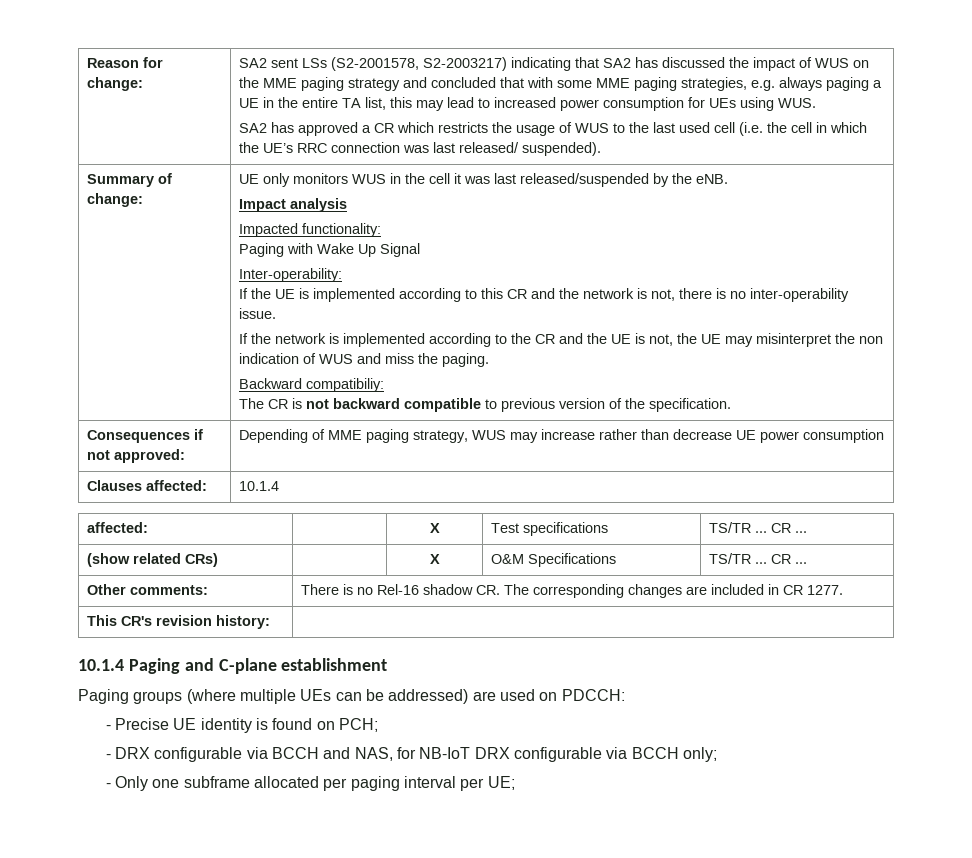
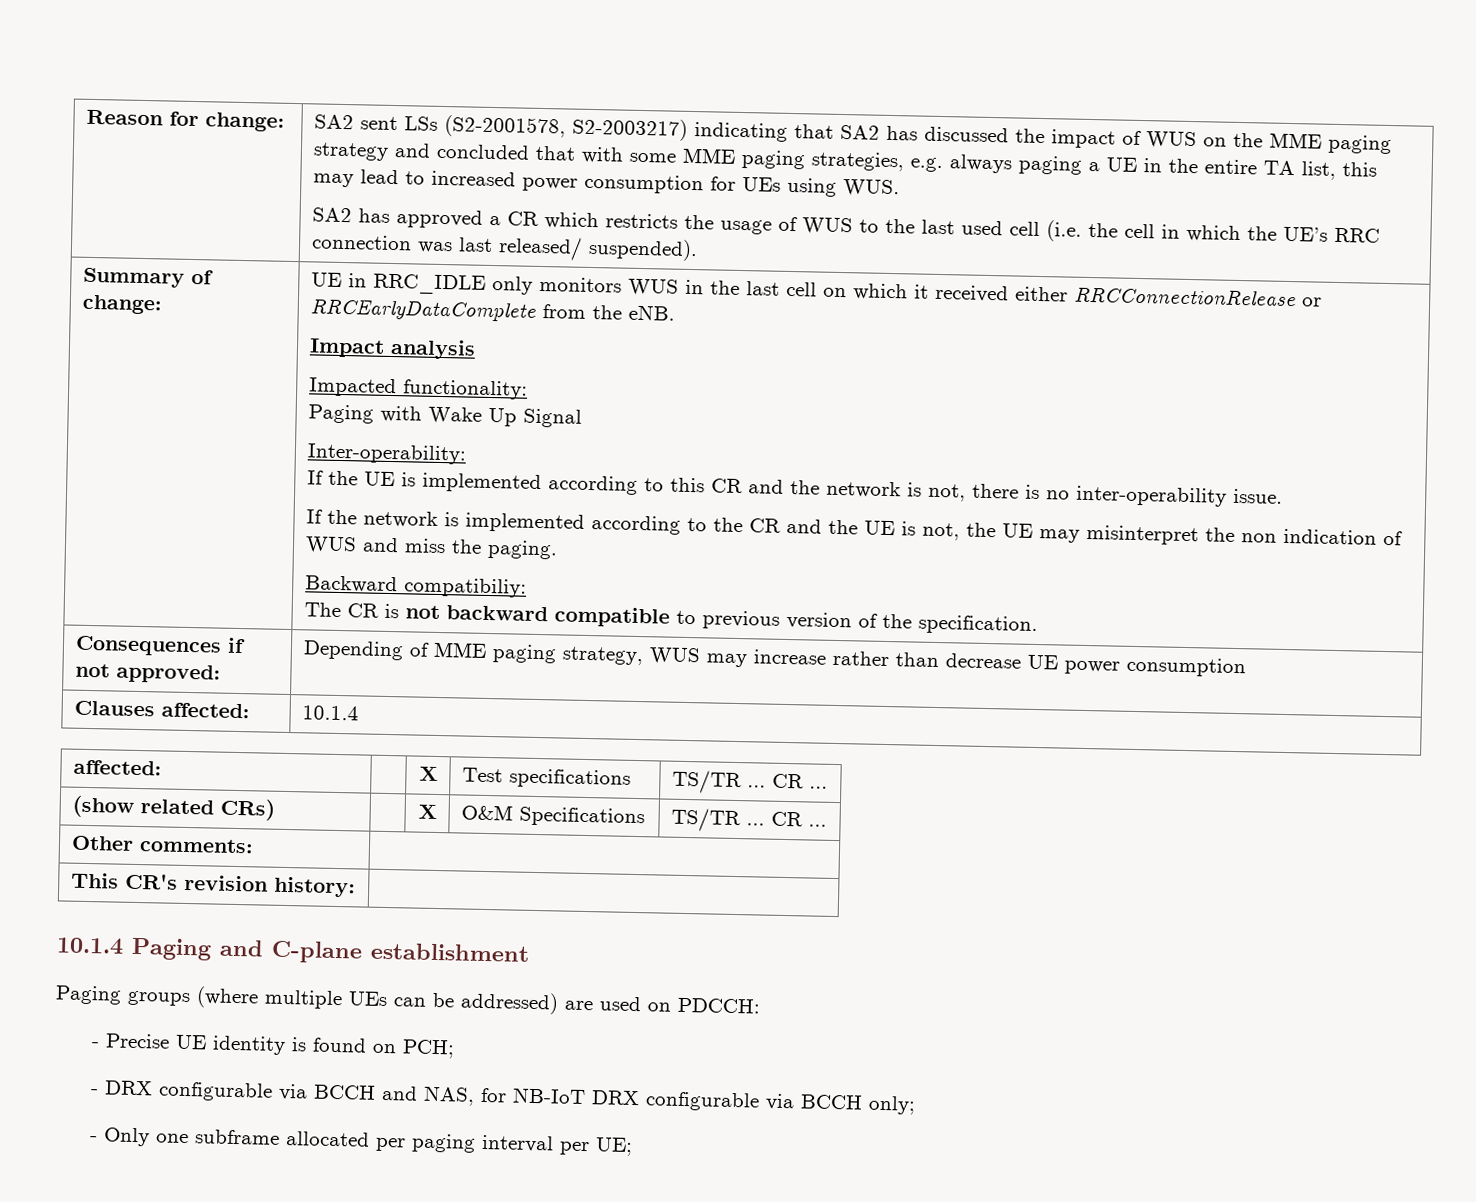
(260, 179) none -> [347,273,486,295] in RRC_IDLE
[429,173,670,187] cell it was last released/suspended by -> [745,281,1322,307] [309,297,586,322] last cell on which it received either RRCConnectionRelease or RRCEarlyDataComplete from
[301,584,844,598] There is no Rel-16 shadow CR. The corresponding changes are included in CR 1277. -> (254, 846) none

